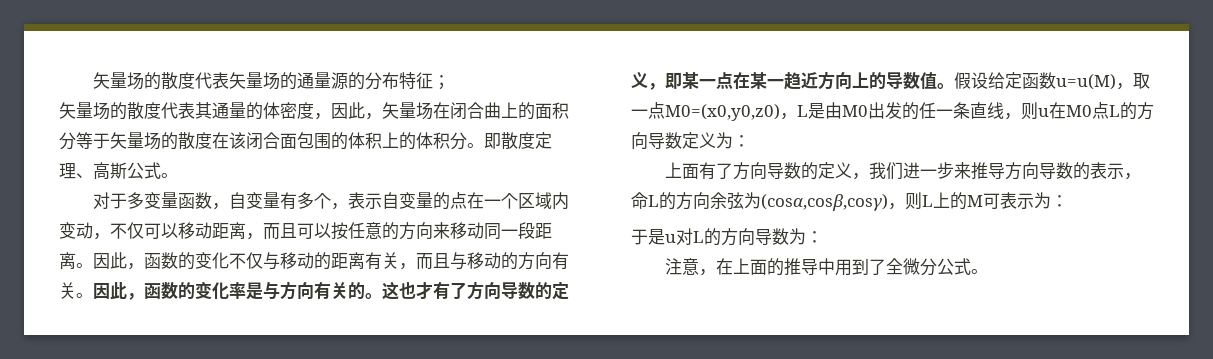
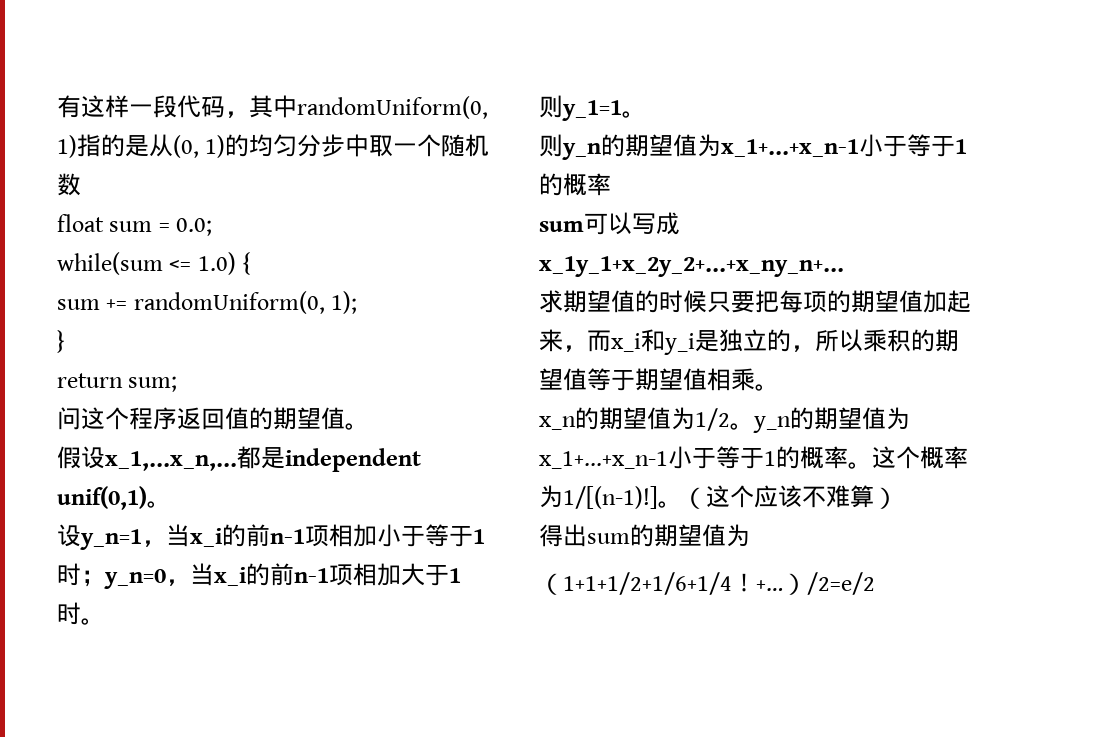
[93,72,451,90] [59,102,569,120] [59,132,552,150] [59,162,178,180] [93,192,570,210] [59,222,552,240] [59,252,569,270] [59,281,569,300] [631,71,1150,90] [631,102,1154,121] [631,132,750,149] [665,162,1142,180] [631,192,1068,211] [631,228,823,246] [665,258,989,276] 矢量场的散度代表矢量场的通量源的分布特征； // 矢量场的散度代表其通量的体密度，因此，矢量场在闭合曲上的面积分等于矢量场的散度在该闭合面包围的体积上的体积分。即散度定理、高斯公式。 // 对于多变量函数，自变量有多个，表示自变量的点在一个区域内变动，不仅可以移动距离，而且可以按任意的方向来移动同一段距离。因此，函数的变化不仅与移动的距离有关，而且与移动的方向有关。因此，函数的变化率是与方向有关的。这也才有了方向导数的定义，即某一点在某一趋近方向上的导数值。假设给定函数u=u(M)，取一点M0=(x0,y0,z0)，L是由M0出发的任一条直线，则u在M0点L的方向导数定义为： // 上面有了方向导数的定义，我们进一步来推导方向导数的表示，命L的方向余弦为(cosα,cosβ,cosγ)，则L上的M可表示为： // 于是u对L的方向导数为： // 注意，在上面的推导中用到了全微分公式。 -> [57,95,488,119] [57,134,490,158] [57,173,81,196] [57,214,213,236] [57,252,251,275] [57,291,358,314] [57,330,65,353] [57,373,178,392] [57,407,369,430] [57,446,421,472] [57,486,171,510] [57,524,485,550] [57,563,461,589] [57,602,105,625] [539,95,646,121] [539,134,967,160] [539,173,611,196] [539,212,680,235] [539,256,844,277] [539,290,971,313] [539,329,959,355] [539,368,779,391] [539,407,910,433] [539,446,968,469] [539,485,898,509] [539,524,750,547] [539,572,875,595] 有这样一段代码，其中randomUniform(0, 1)指的是从(0, 1)的均匀分步中取一个随机数 // float sum = 0.0; // while(sum <= 1.0) { // sum += randomUniform(0, 1); // } // return sum; // 问这个程序返回值的期望值。 // 假设x_1,...x_n,...都是independent unif(0,1)。 // 设y_n=1，当x_i的前n-1项相加小于等于1时；y_n=0，当x_i的前n-1项相加大于1时。 // 则y_1=1。 // 则y_n的期望值为x_1+...+x_n-1小于等于1的概率 // sum可以写成x_1y_1+x_2y_2+...+x_ny_n+... // 求期望值的时候只要把每项的期望值加起来，而x_i和y_i是独立的，所以乘积的期望值等于期望值相乘。 // x_n的期望值为1/2。y_n的期望值为x_1+...+x_n-1小于等于1的概率。这个概率为1/[(n-1)!]。（这个应该不难算） // 得出sum的期望值为 // （1+1+1/2+1/6+1/4！+…）/2=e/2

